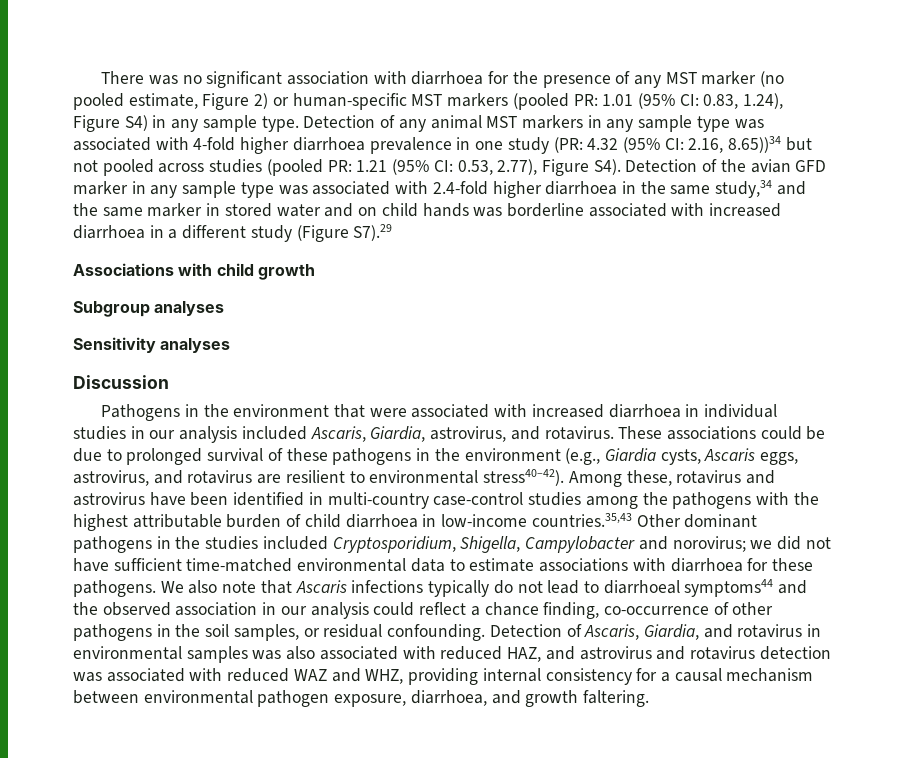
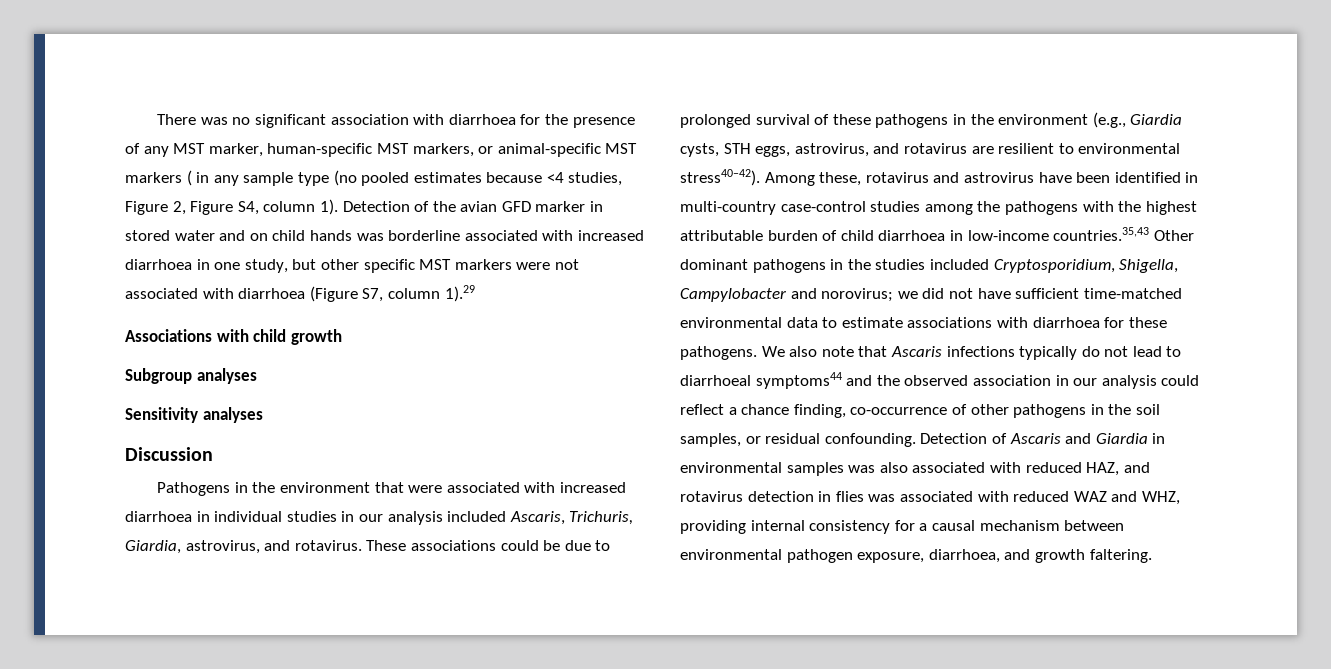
[701,71,785,87] [73,93,784,110] [73,115,764,132] [73,136,812,154] [73,159,621,176] marker (no pooled estimate, Figure 2) or human-specific MST markers (pooled PR: 1.01 (95% CI: 0.83, 1.24), Figure S4) in any sample type. Detection of any animal MST markers in any sample type was associated with 4-fold higher diarrhoea prevalence in one study (PR: 4.32 (95% CI: 2.16, 8.65))34 but not pooled across studies (pooled PR: 1.21 (95% CI: 0.53, 2.77), Figure S4). -> [208,143,638,157] [125,170,623,186] [125,199,338,215] marker, human-specific MST markers, or animal-specific MST markers ( in any sample type (no pooled estimates because <4 studies, Figure 2, Figure S4, column 1).
[150,180,806,198] [73,203,221,217] any sample type was associated with 2.4-fold higher diarrhoea in the same study,34 and the same marker in -> (604, 206) none
[168,224,393,242] a different study (Figure S7).29 -> [214,259,579,273] [125,285,475,302] one study, but other specific MST markers were not associated with diarrhoea (Figure S7, column 1).29
(366, 434) none -> [569,511,634,525] Trichuris,
[704,448,756,461] Ascaris -> [723,143,751,154] STH
[584,624,803,640] Ascaris, Giardia, and rotavirus -> [1009,433,1148,444] Ascaris and Giardia
[579,646,831,660] astrovirus and rotavirus detection -> [680,491,864,502] rotavirus detection in flies

